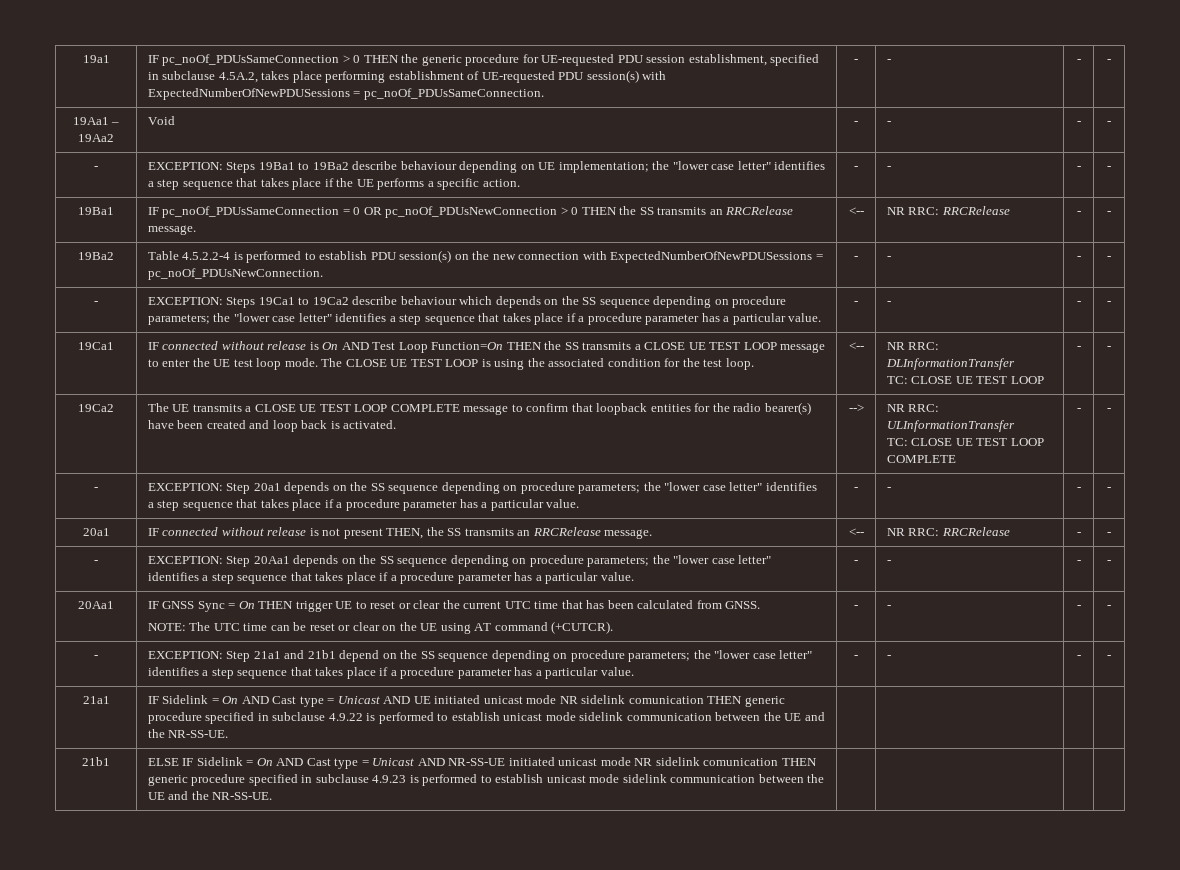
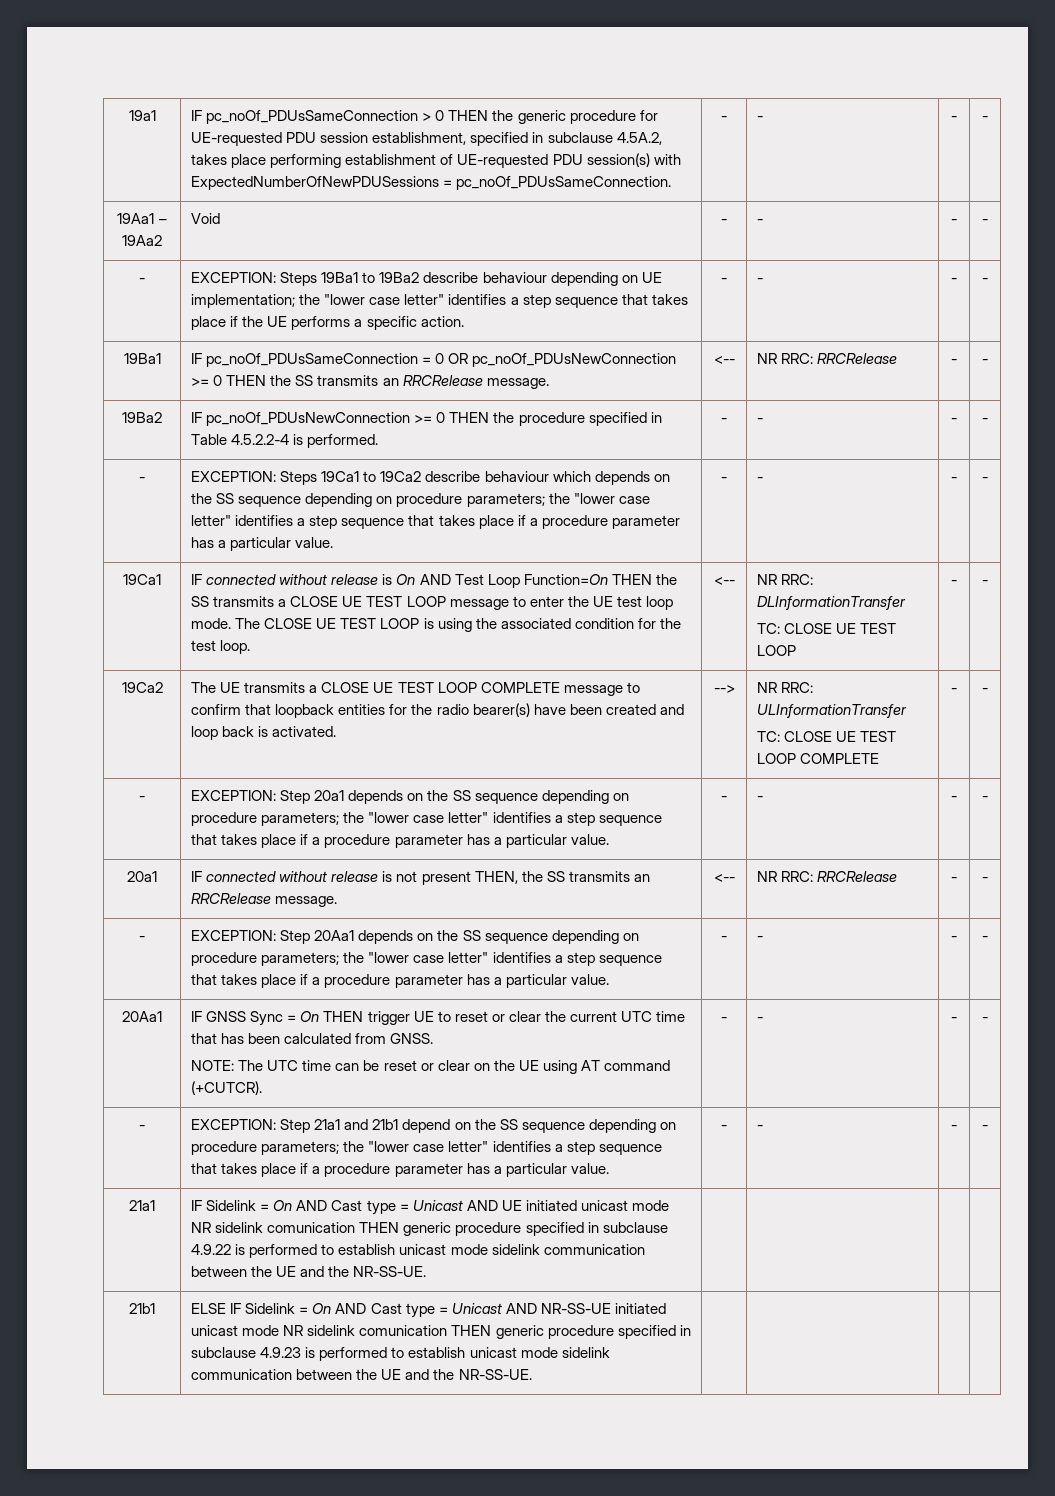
[560,207,568,215] > -> [191,378,210,386] >=
[147,250,823,263] [147,268,323,280] Table 4.5.2.2-4 is performed to establish PDU session(s) on the new connection with ExpectedNumberOfNewPDUSessions = pc_noOf_PDUsNewConnection. -> [191,412,662,426] [191,434,379,448] IF pc_noOf_PDUsNewConnection >= 0 THEN the procedure specified in Table 4.5.2.2-4 is performed.

